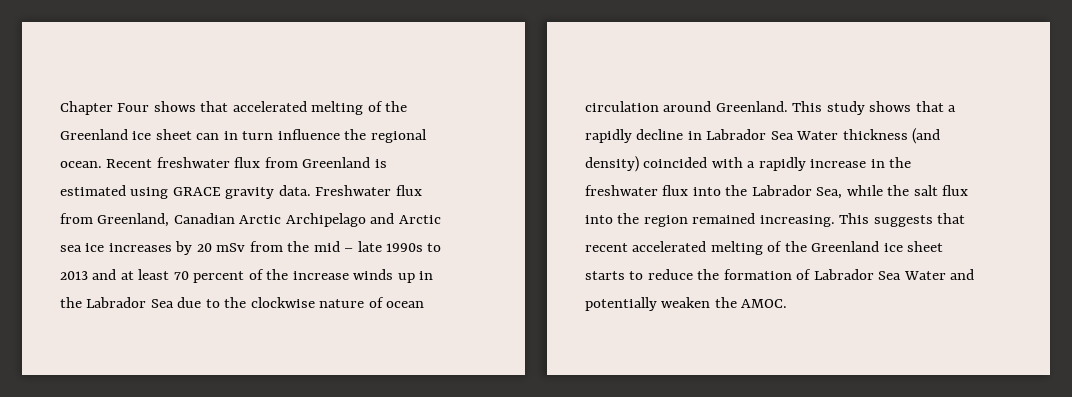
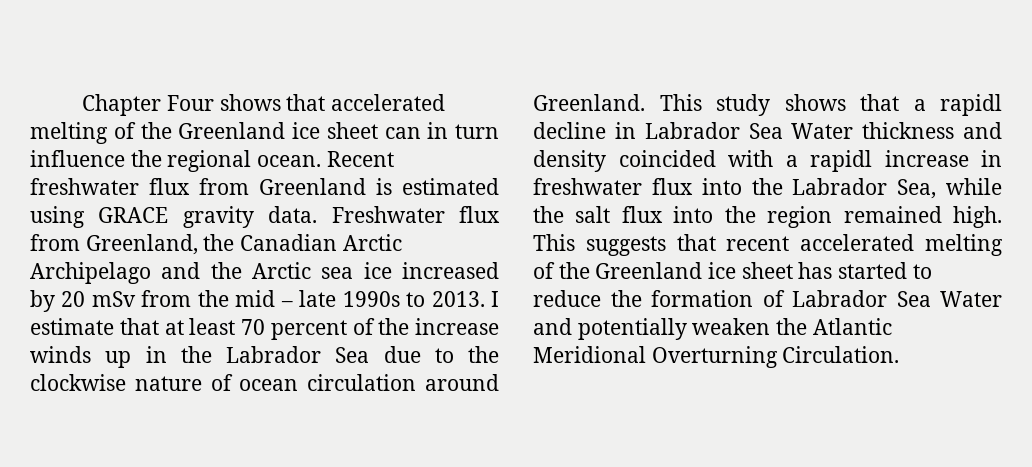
(170, 220) none -> [203,234,235,251] the
(395, 218) none -> [210,262,242,279] the
[108,243,172,252] increases -> [401,262,499,279] increased
[60,269,117,280] 2013 and -> [431,291,499,307] [30,318,159,335] 2013. I estimate that
[585,129,632,143] rapidly -> [940,94,1002,116] rapidl
[912,128,941,144] [585,156,639,172] (and density) -> [963,122,1002,139] [533,150,606,172] and density
[758,157,806,171] rapidly -> [810,150,872,172] rapidl
[889,157,912,168] the -> (1002, 158) none
[759,215,835,227] increasing. -> [953,206,1002,228] high.
[585,271,625,280] starts -> [798,262,908,279] has started
[741,299,788,308] AMOC. -> [812,318,892,335] [533,346,900,368] Atlantic Meridional Overturning Circulation.

